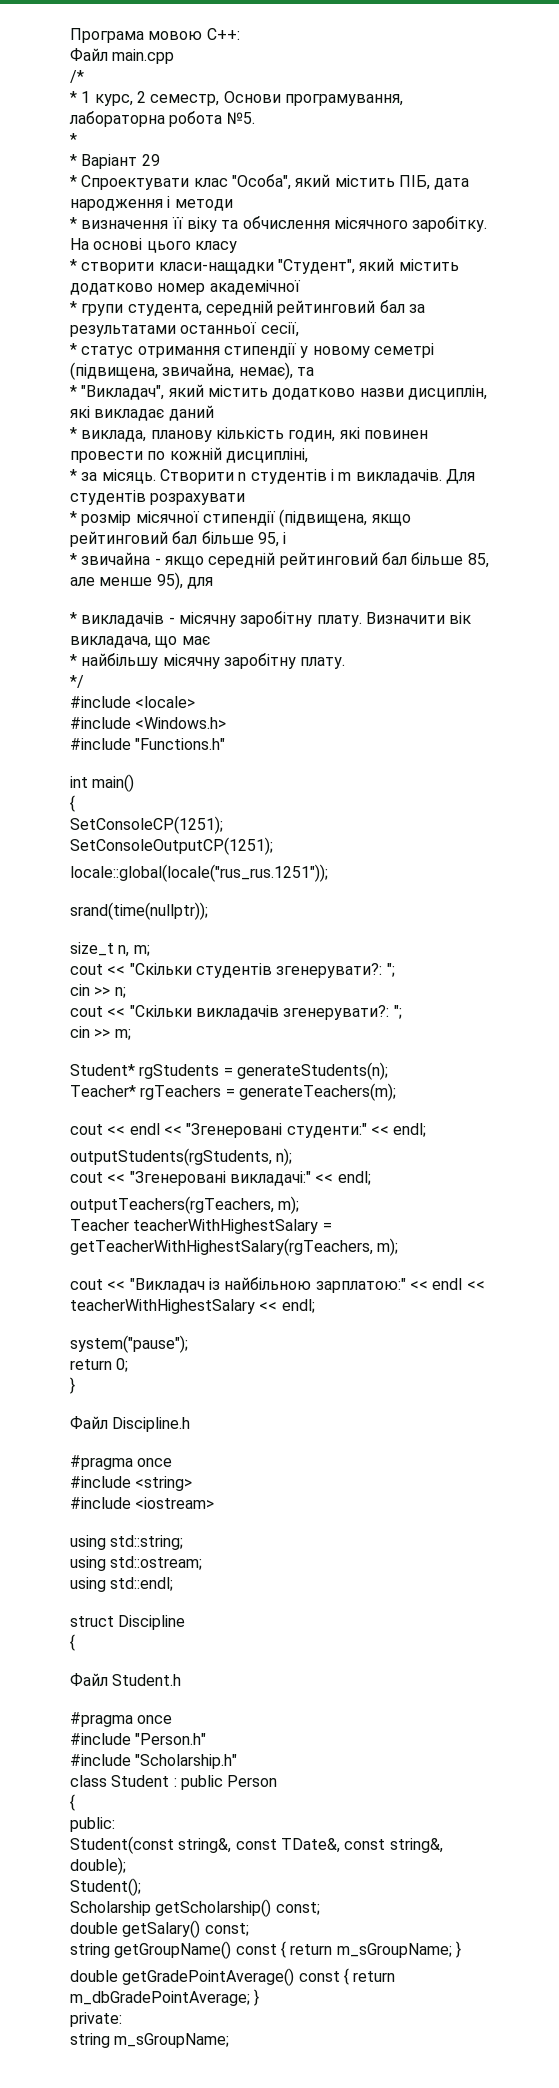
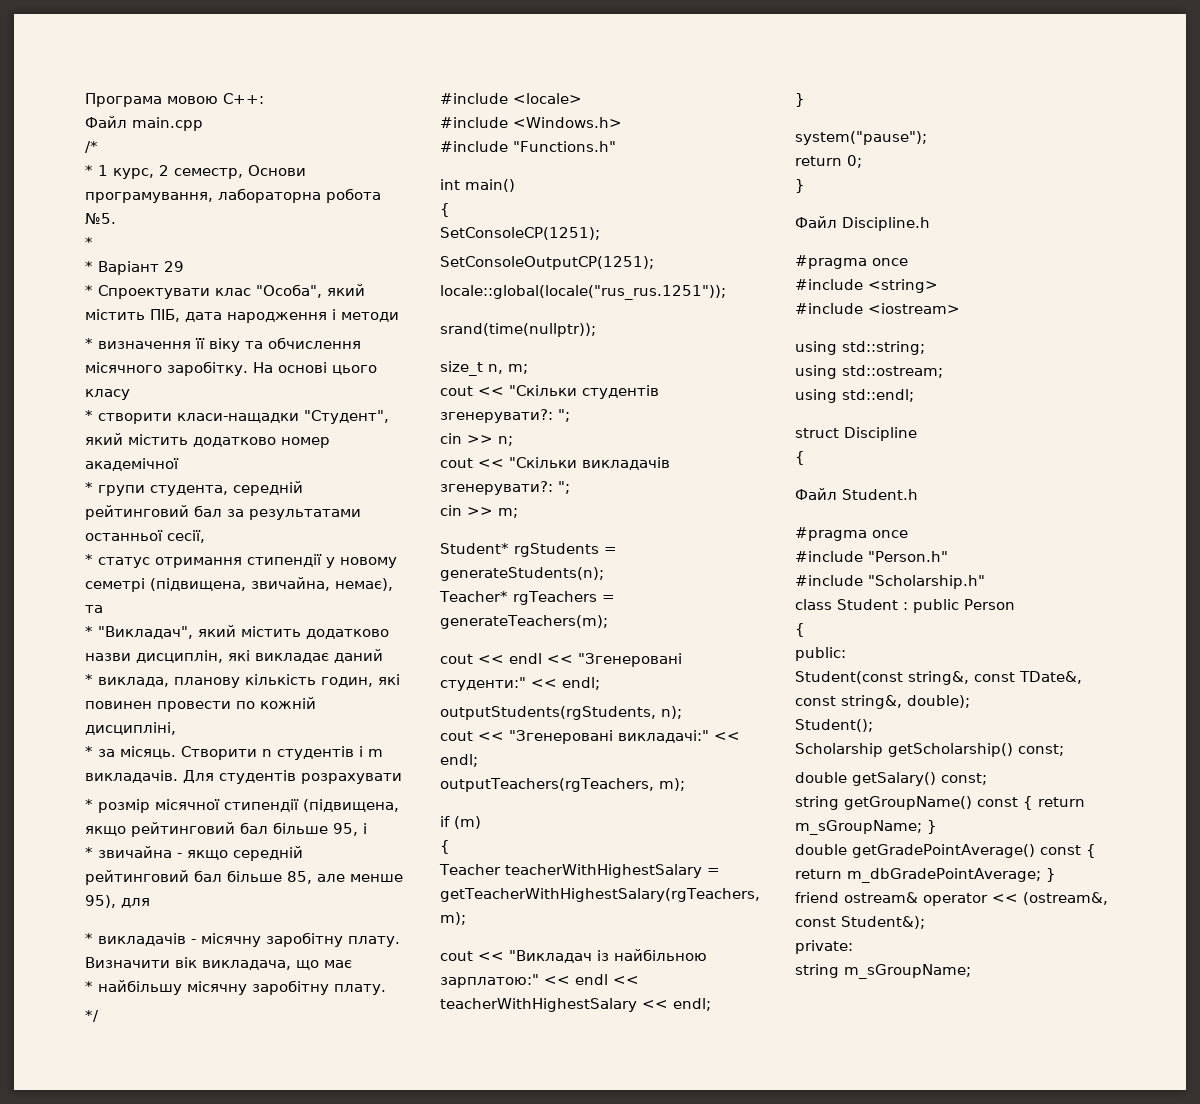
(300, 1205) none -> [440,816,481,829] [440,840,450,854] // if (m) // {
(315, 1306) none -> [795,93,805,107] // }
(260, 1997) none -> [795,892,1108,906] [795,916,925,929] // friend ostream& operator << (ostream&, const Student&);

